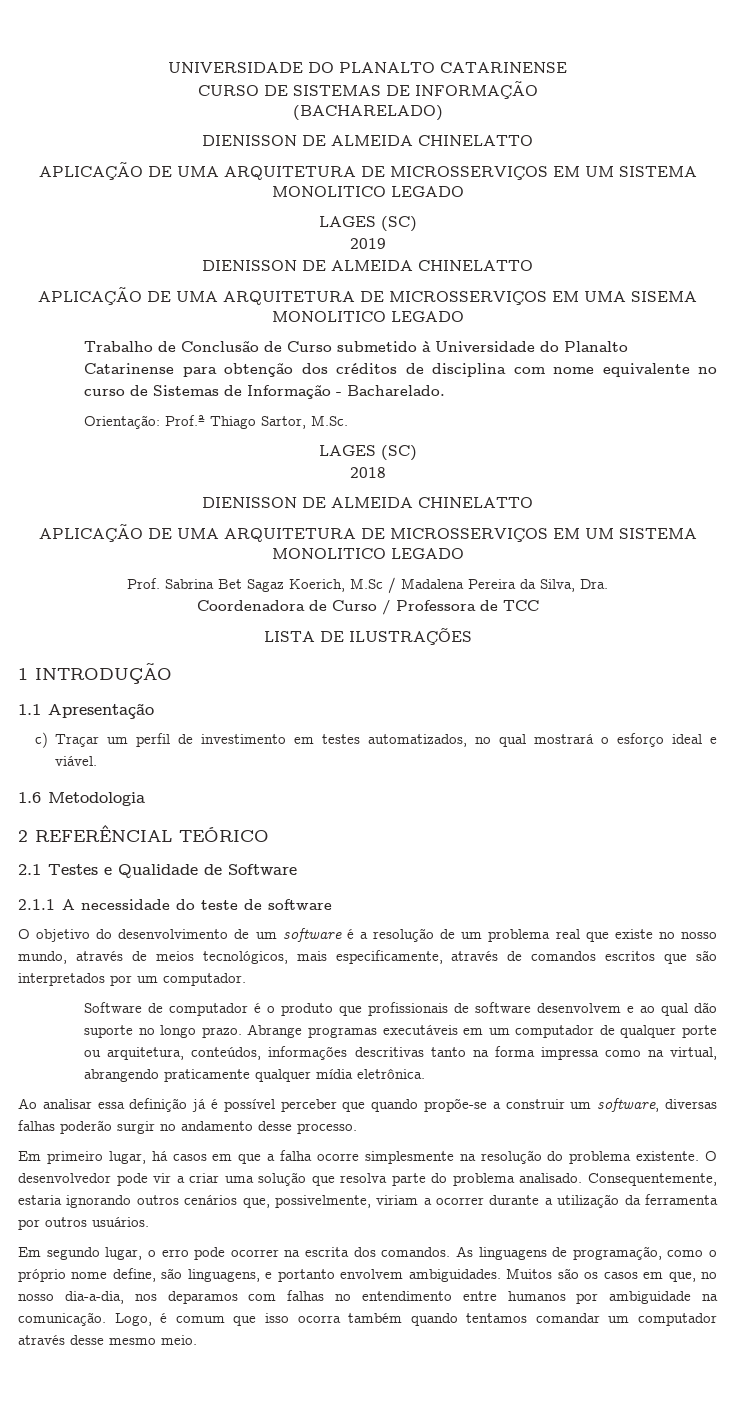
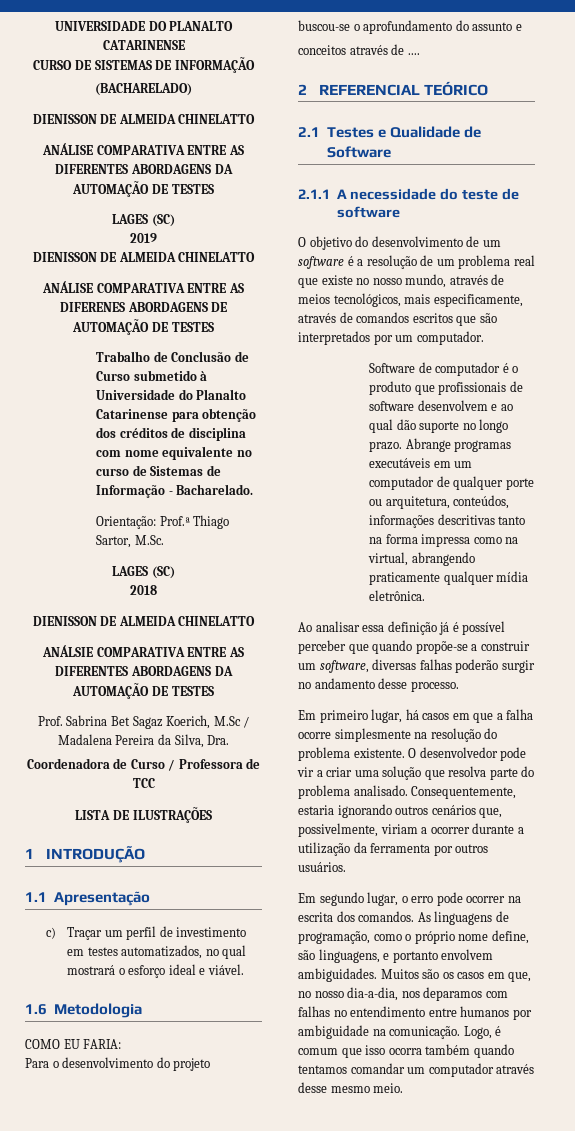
[38,162,697,180] [271,186,464,197] APLICAÇÃO DE UMA ARQUITETURA DE MICROSSERVIÇOS EM UM SISTEMA MONOLITICO LEGADO -> [42,143,244,155] [55,164,233,174] [72,181,214,197] ANÁLISE COMPARATIVA ENTRE AS DIFERENTES ABORDAGENS DA AUTOMAÇÃO DE TESTES
[38,287,697,305] [271,311,464,322] APLICAÇÃO DE UMA ARQUITETURA DE MICROSSERVIÇOS EM UMA SISEMA MONOLITICO LEGADO -> [42,281,244,293] [59,302,228,312] [72,319,214,335] ANÁLISE COMPARATIVA ENTRE AS DIFERENES ABORDAGENS DE AUTOMAÇÃO DE TESTES
[38,524,697,542] [271,548,464,559] APLICAÇÃO DE UMA ARQUITETURA DE MICROSSERVIÇOS EM UM SISTEMA MONOLITICO LEGADO -> [42,645,244,657] [55,666,233,676] [72,683,214,699] ANÁLSIE COMPARATIVA ENTRE AS DIFERENTES ABORDAGENS DA AUTOMAÇÃO DE TESTES
(146, 799) none -> [25,1039,122,1049] [25,1057,211,1071] [298,20,522,34] [298,44,420,55] // COMO EU FARIA: // Para o desenvolvimento do projeto buscou-se o aprofundamento do assunto e // conceitos através de ....
[35,825,173,842] REFERÊNCIAL -> [319,84,421,96] REFERENCIAL

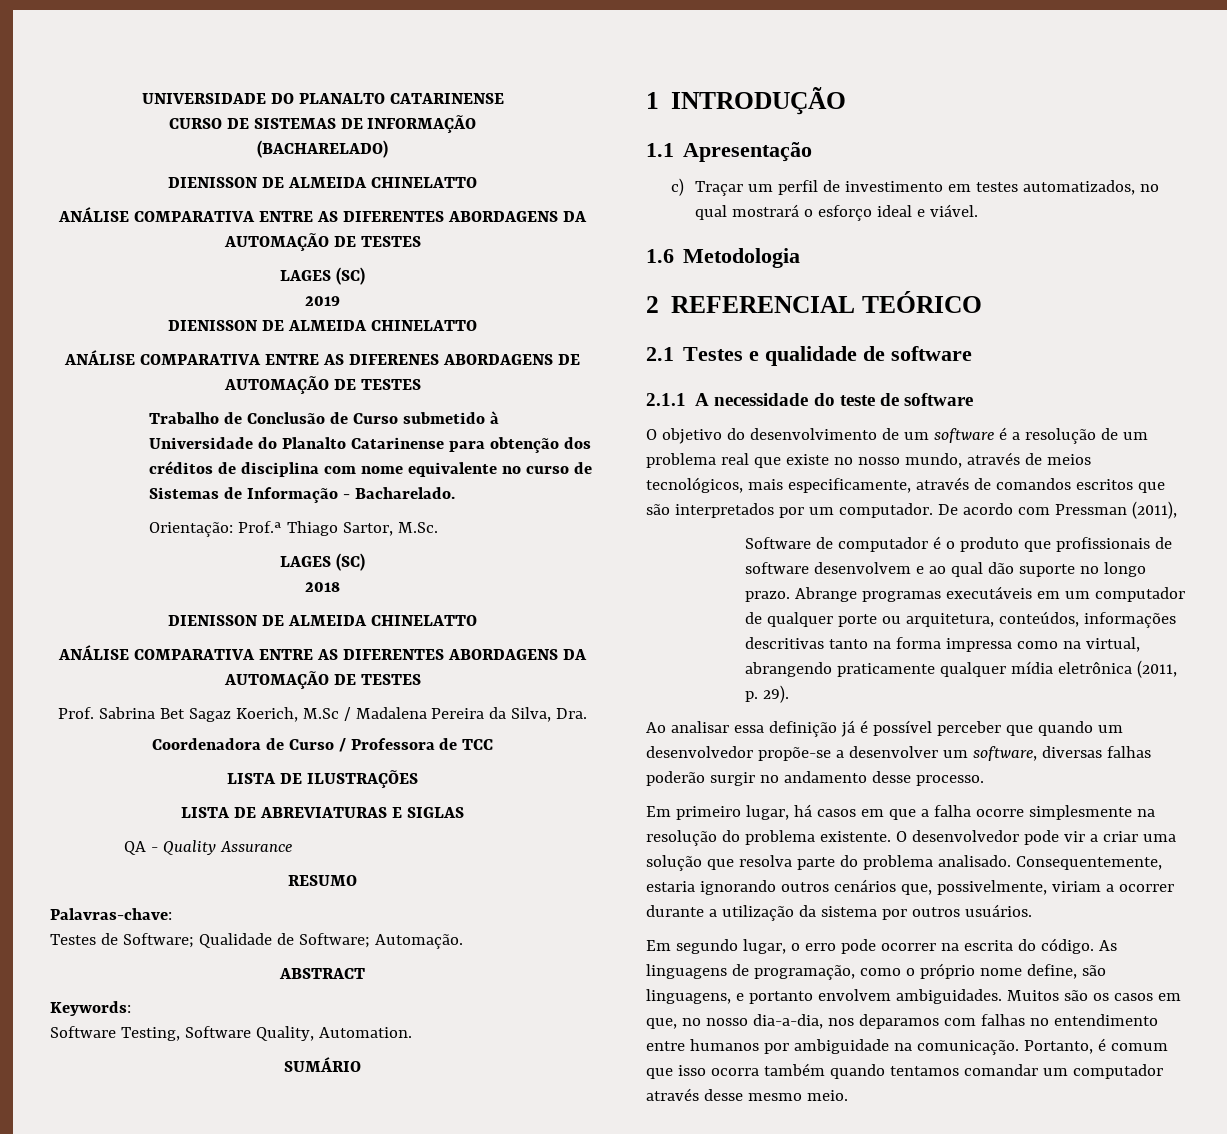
[42,645,94,657] ANÁLSIE -> [58,645,130,660] ANÁLISE
(212, 815) none -> [181,807,464,818] [124,840,293,855] [288,875,357,886] [50,908,172,920] [50,933,463,949] [279,968,365,979] [50,1001,131,1016] [50,1026,412,1041] [284,1057,361,1072] // LISTA DE ABREVIATURAS E SIGLAS // QA - Quality Assurance // RESUMO // Palavras-chave: // Testes de Software; Qualidade de Software; Automação. // ABSTRACT // Keywords: // Software Testing, Software Quality, Automation. // SUMÁRIO
[25,1039,122,1049] [25,1057,211,1071] [298,20,522,34] [298,44,420,55] // COMO EU FARIA: // Para o desenvolvimento do projeto buscou-se o aprofundamento do assunto e // conceitos através de .... -> (801, 258) none
[389,126,481,138] [326,146,391,158] Qualidade de Software -> [765,346,973,366] qualidade de software
(484, 338) none -> [937,501,1177,519] De acordo com Pressman (2011),
[369,590,426,601] eletrônica. -> [1057,660,1177,678] [744,685,789,703] eletrônica (2011, p. 29).
(413, 647) none -> [1097,725,1123,733] [646,746,753,758] um desenvolvedor
[480,641,530,651] construir -> [848,746,938,758] desenvolver
[370,843,431,853] ferramenta -> [820,906,877,917] sistema
[336,911,415,922] dos comandos. -> [1017,938,1094,954] do código.
[463,1026,492,1039] Logo, -> [1023,1040,1093,1054] Portanto,

